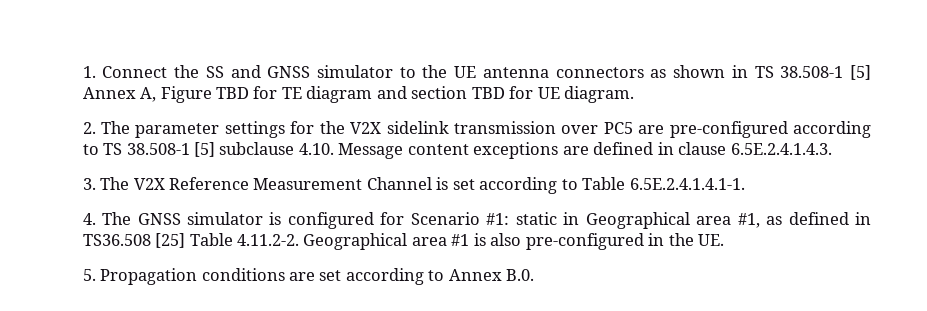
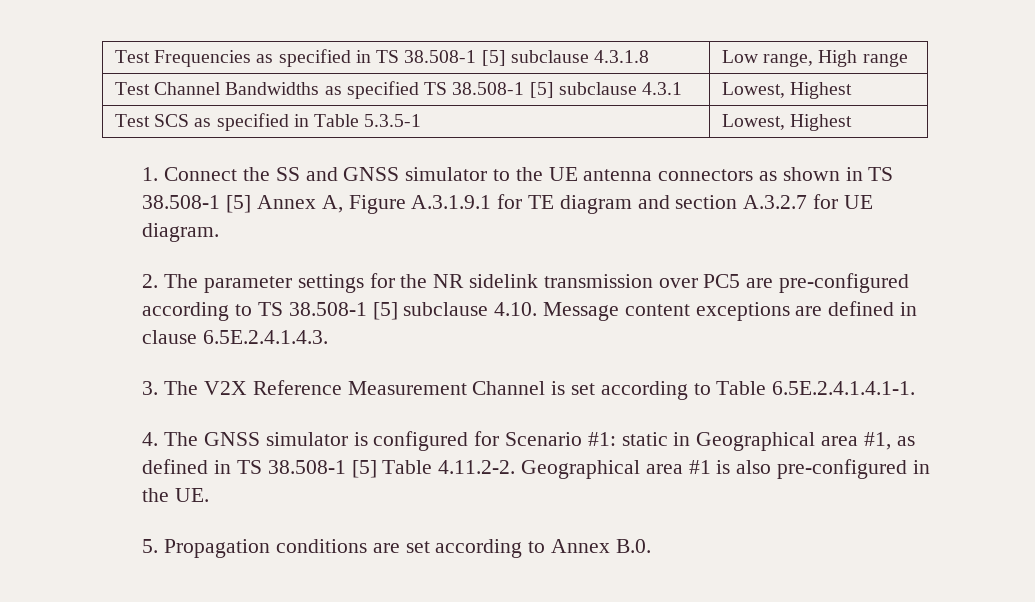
(82, 72) none -> [114,49,650,67] [721,50,908,67] [114,81,683,99] [721,82,853,99] [114,113,422,131] [721,114,853,131] Test Frequencies as specified in TS 38.508-1 [5] subclause 4.3.1.8 | Low range, High range // Test Channel Bandwidths as specified TS 38.508-1 [5] subclause 4.3.1 | Lowest, Highest // Test SCS as specified in Table 5.3.5-1 | Lowest, Highest //
[216,87,250,99] TBD -> [411,195,492,209] A.3.1.9.1
[471,87,505,99] TBD -> [743,195,808,209] A.3.2.7
[350,122,382,134] V2X -> [433,274,465,288] NR
[82,233,186,248] TS36.508 [25] -> [236,460,377,478] TS 38.508-1 [5]

